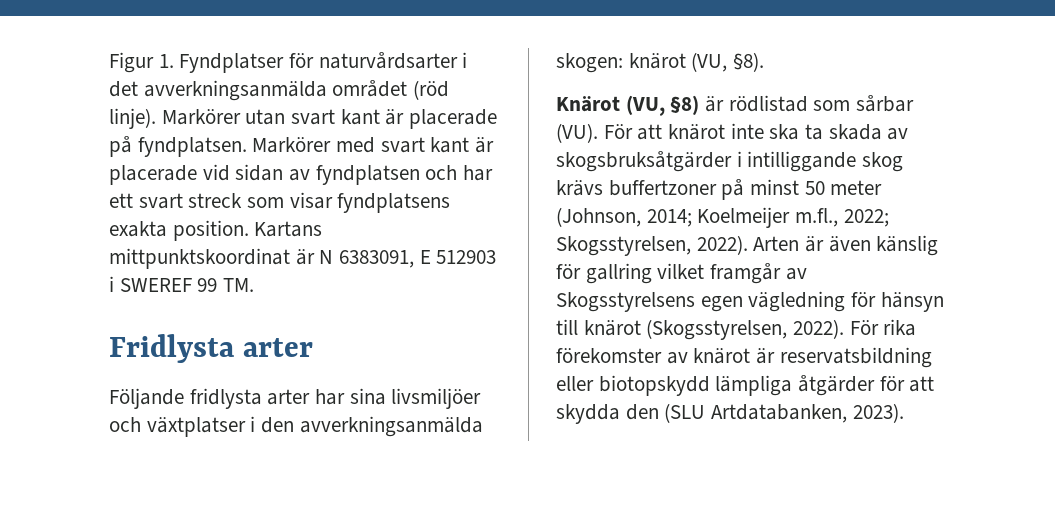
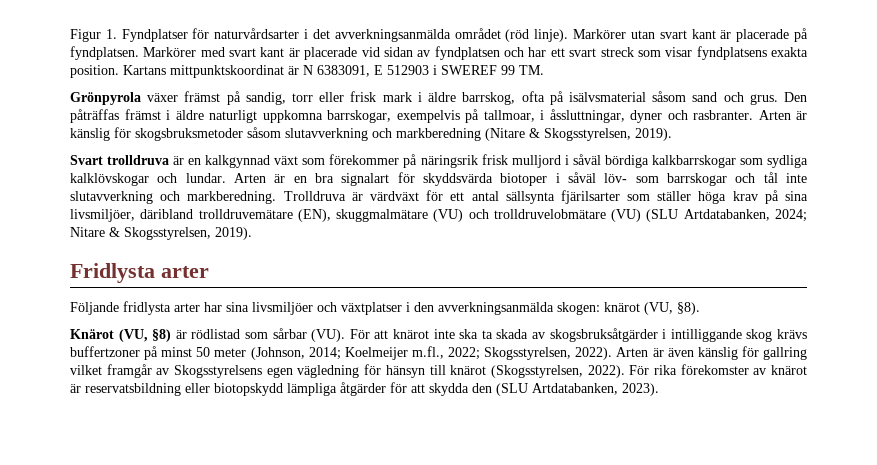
(255, 285) none -> [70,91,808,105] [70,109,807,123] [70,127,672,141] [70,154,808,168] [70,172,808,186] [70,190,808,204] [70,209,807,222] [70,227,252,240] // Grönpyrola växer främst på sandig, torr eller frisk mark i äldre barrskog, ofta på isälvsmaterial såsom sand och grus. Den påträffas främst i äldre naturligt uppkomna barrskogar, exempelvis på tallmoar, i åssluttningar, dyner och rasbranter. Arten är känslig för skogsbruksmetoder såsom slutavverkning och markberedning (Nitare & Skogsstyrelsen, 2019). // Svart trolldruva är en kalkgynnad växt som förekommer på näringsrik frisk mulljord i såväl bördiga kalkbarrskogar som sydliga kalklövskogar och lundar. Arten är en bra signalart för skyddsvärda biotoper i såväl löv- som barrskogar och tål inte slutavverkning och markberedning. Trolldruva är värdväxt för ett antal sällsynta fjärilsarter som ställer höga krav på sina livsmiljöer, däribland trolldruvemätare (EN), skuggmalmätare (VU) och trolldruvelobmätare (VU) (SLU Artdatabanken, 2024; Nitare & Skogsstyrelsen, 2019).

